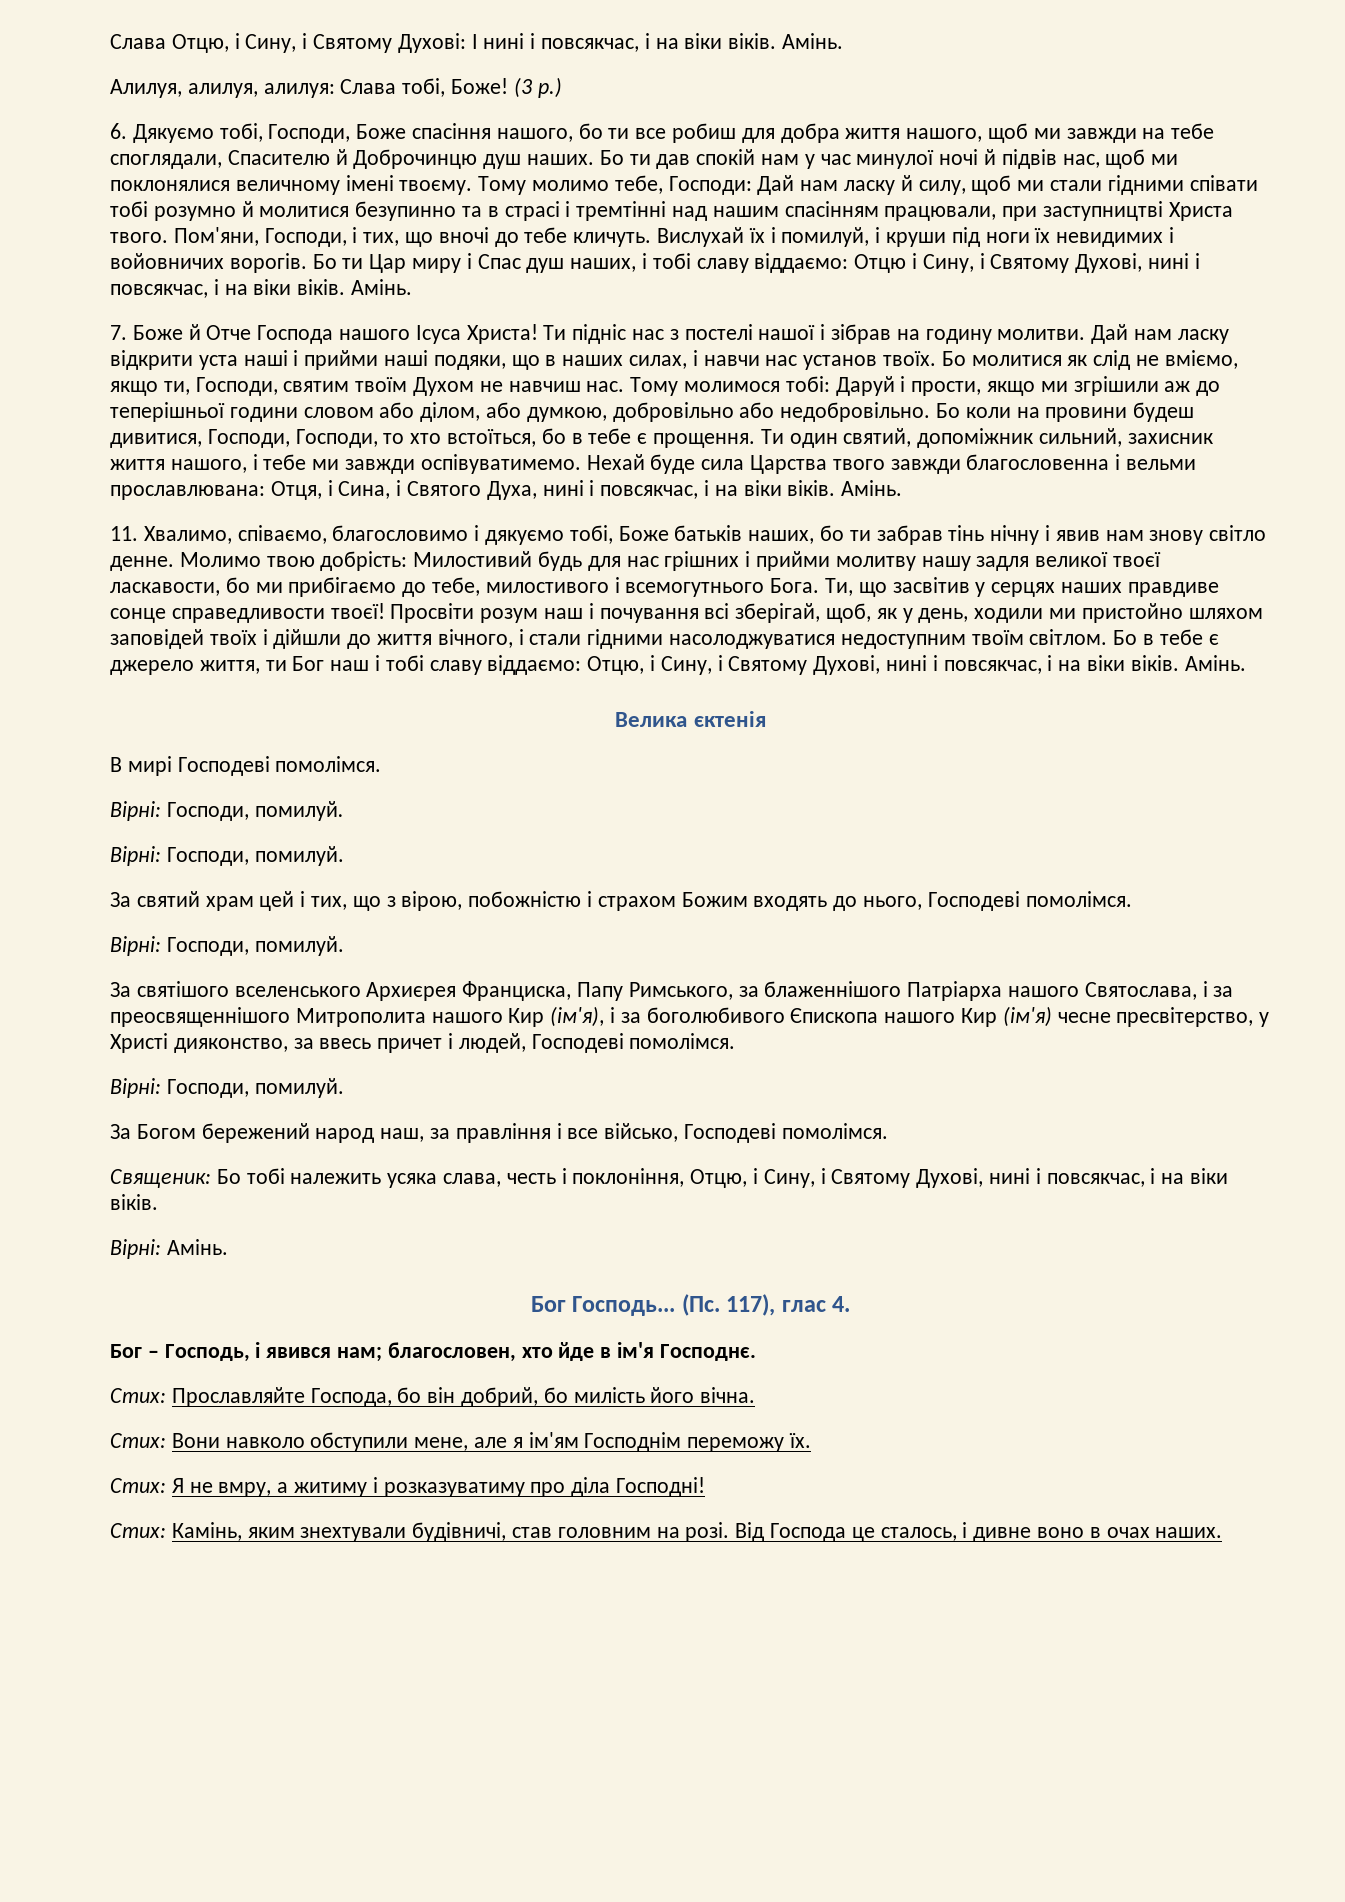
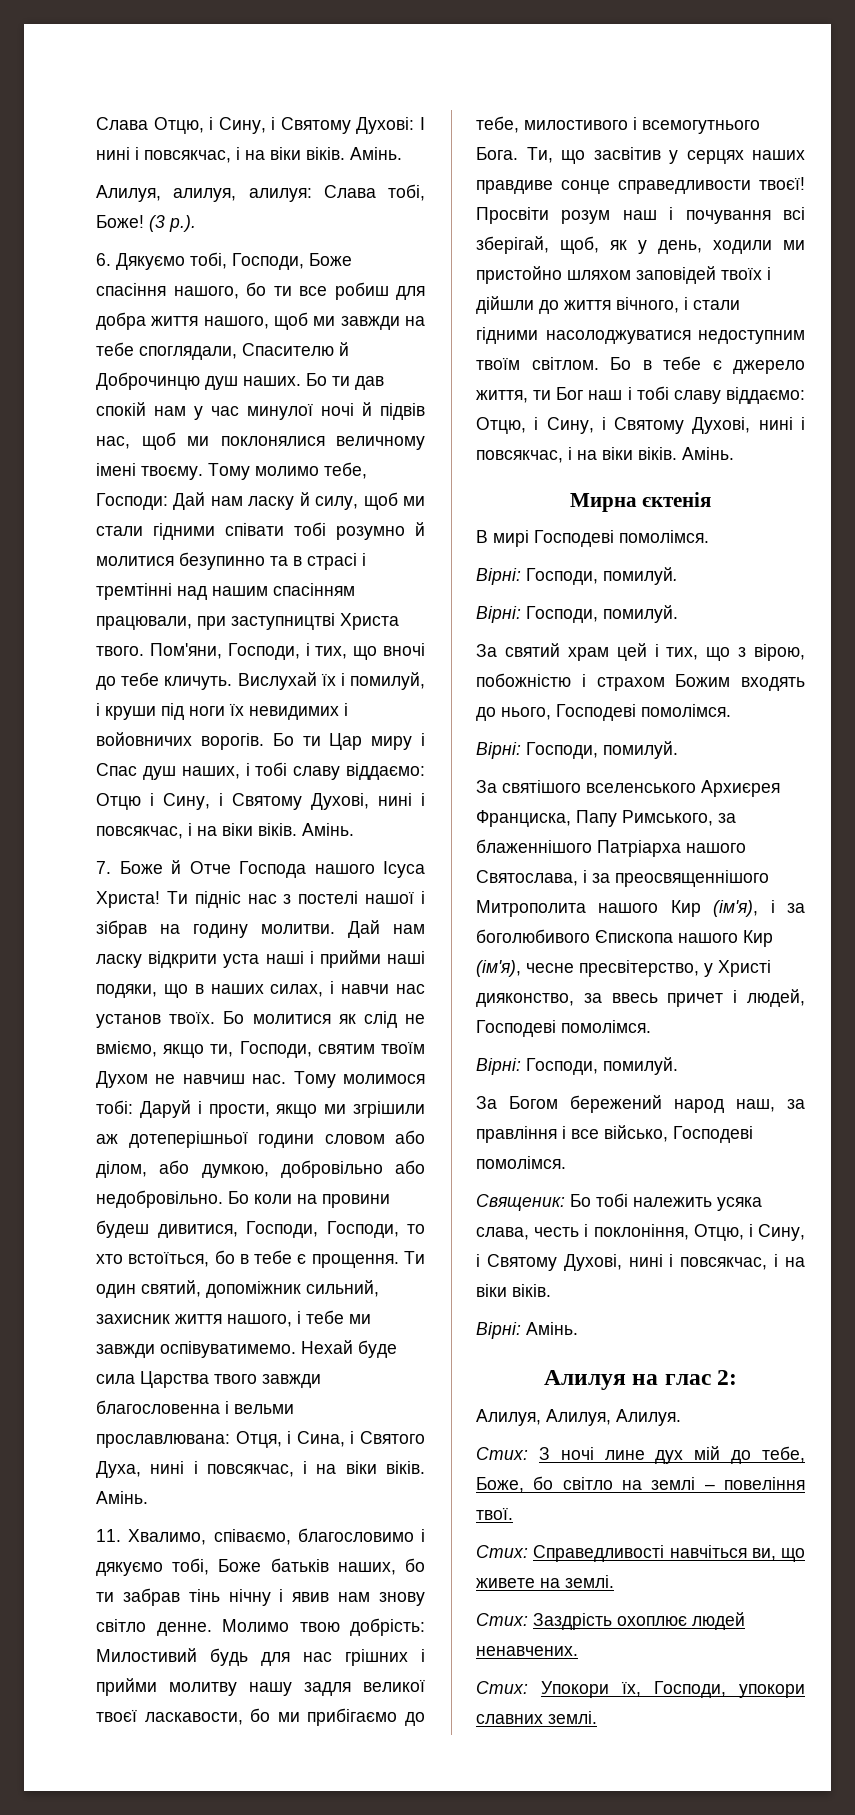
[537,77,562,98] р.) -> [169,215,196,232] р.).
[1196,381,1221,396] [110,402,225,422] до теперішньої -> [128,1131,248,1148] дотеперішньої
[615,712,688,727] Велика -> [569,493,637,512] Мирна
[1002,1006,1052,1027] (ім'я) -> [476,960,521,977] (ім'я),
[531,1294,850,1316] [110,1342,756,1362] [110,1387,756,1407] [110,1432,812,1452] [110,1477,706,1497] [110,1522,1223,1542] Бог Господь... (Пс. 117), глас 4. // Бог – Господь, і явився нам; благословен, хто йде в ім'я Господнє. // Стих: Прославляйте Господа, бо він добрий, бо милість його вічна. // Стих: Вони навколо обступили мене, але я ім'ям Господнім переможу їх. // Стих: Я не вмру, а житиму і розказуватиму про діла Господні! // Стих: Камінь, яким знехтували будівничі, став головним на розі. Від Господа це сталось, і дивне воно в очах наших. -> [543,1370,738,1390] [476,1409,681,1426] [476,1446,805,1464] [476,1476,805,1493] [476,1507,513,1520] [476,1545,805,1562] [476,1575,614,1588] [476,1612,745,1630] [476,1646,578,1656] [476,1681,805,1698] [476,1711,597,1724] Алилуя на глас 2: // Алилуя, Алилуя, Алилуя. // Стих: З ночі лине дух мій до тебе, Боже, бо світло на землі – повеління твої. // Стих: Справедливості навчіться ви, що живете на землі. // Стих: Заздрість охоплює людей ненавчених. // Стих: Упокори їх, Господи, упокори славних землі.

